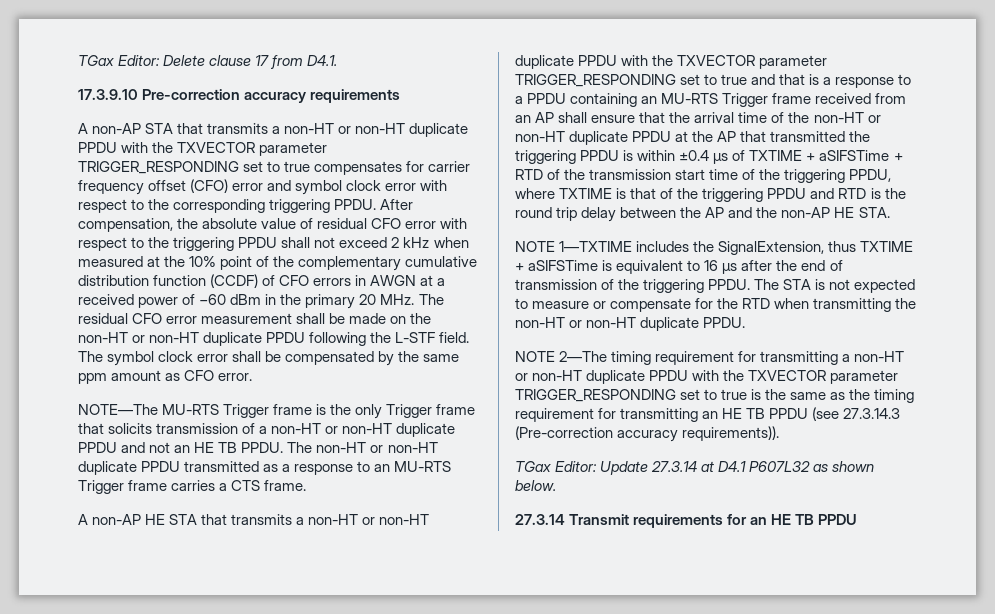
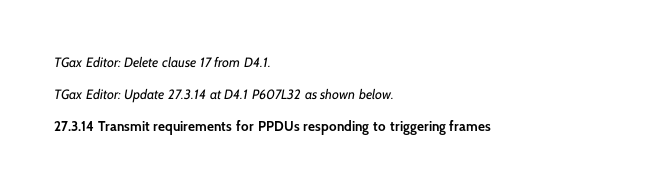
[78,89,401,103] [78,123,469,137] [78,142,328,156] [78,161,471,175] [78,179,448,195] [78,199,414,213] [78,218,468,232] [78,237,469,251] [78,256,478,271] [78,274,446,288] [78,294,444,309] [78,313,432,324] [78,332,470,346] [78,351,460,366] [78,370,253,384] [78,404,476,419] [78,423,456,437] [78,442,438,453] [78,461,452,475] [78,480,307,494] [78,514,430,525] [515,55,828,69] [515,74,912,88] [515,93,907,107] [515,112,881,123] [515,131,871,145] [515,150,903,164] [515,169,892,183] [515,188,906,202] [515,207,890,222] [515,241,914,255] [515,260,843,274] [515,279,916,293] [515,298,917,312] [515,317,746,331] [515,351,905,365] [515,370,899,384] [515,389,915,403] [515,407,901,422] [515,426,780,442] // 17.3.9.10 Pre-correction accuracy requirements // A non-AP STA that transmits a non-HT or non-HT duplicate PPDU with the TXVECTOR parameter TRIGGER_RESPONDING set to true compensates for carrier frequency offset (CFO) error and symbol clock error with respect to the corresponding triggering PPDU. After compensation, the absolute value of residual CFO error with respect to the triggering PPDU shall not exceed 2 kHz when measured at the 10% point of the complementary cumulative distribution function (CCDF) of CFO errors in AWGN at a received power of −60 dBm in the primary 20 MHz. The residual CFO error measurement shall be made on the non-HT or non-HT duplicate PPDU following the L-STF field. The symbol clock error shall be compensated by the same ppm amount as CFO error. // NOTE—The MU-RTS Trigger frame is the only Trigger frame that solicits transmission of a non-HT or non-HT duplicate PPDU and not an HE TB PPDU. The non-HT or non-HT duplicate PPDU transmitted as a response to an MU-RTS Trigger frame carries a CTS frame. // A non-AP HE STA that transmits a non-HT or non-HT duplicate PPDU with the TXVECTOR parameter TRIGGER_RESPONDING set to true and that is a response to a PPDU containing an MU-RTS Trigger frame received from an AP shall ensure that the arrival time of the non-HT or non-HT duplicate PPDU at the AP that transmitted the triggering PPDU is within ±0.4 µs of TXTIME + aSIFSTime + RTD of the transmission start time of the triggering PPDU, where TXTIME is that of the triggering PPDU and RTD is the round trip delay between the AP and the non-AP HE STA. // NOTE 1—TXTIME includes the SignalExtension, thus TXTIME + aSIFSTime is equivalent to 16 µs after the end of transmission of the triggering PPDU. The STA is not expected to measure or compensate for the RTD when transmitting the non-HT or non-HT duplicate PPDU. // NOTE 2—The timing requirement for transmitting a non-HT or non-HT duplicate PPDU with the TXVECTOR parameter TRIGGER_RESPONDING set to true is the same as the timing requirement for transmitting an HE TB PPDU (see 27.3.14.3 (Pre-correction accuracy requirements)). -> (271, 62) none
[750,514,858,525] an HE TB PPDU -> [257,120,492,135] PPDUs responding to triggering frames

